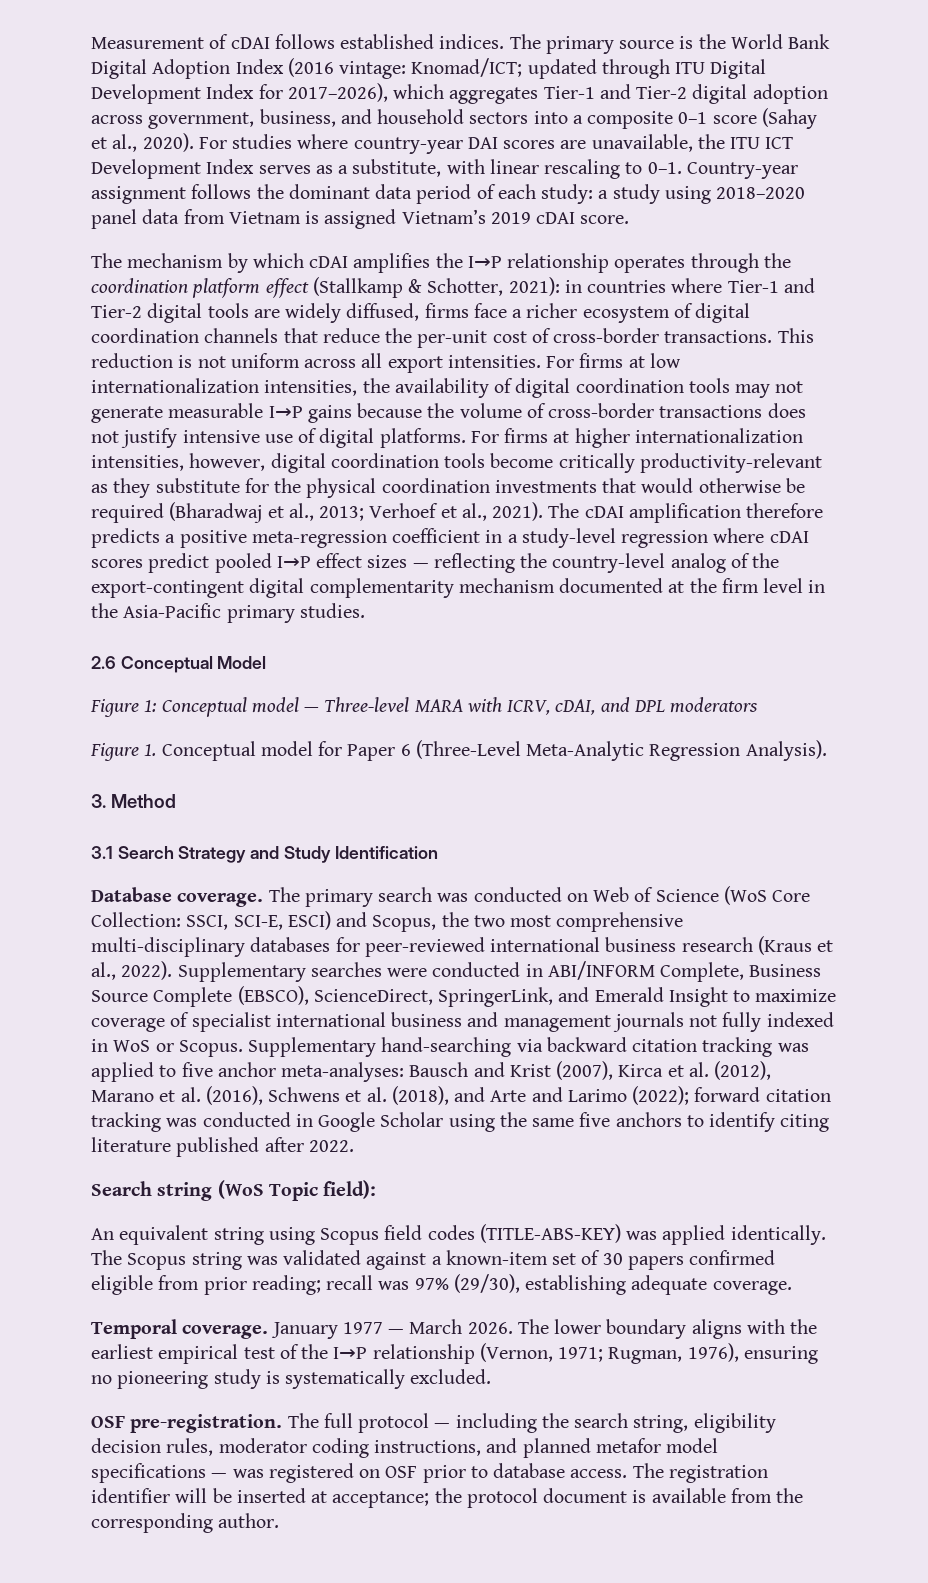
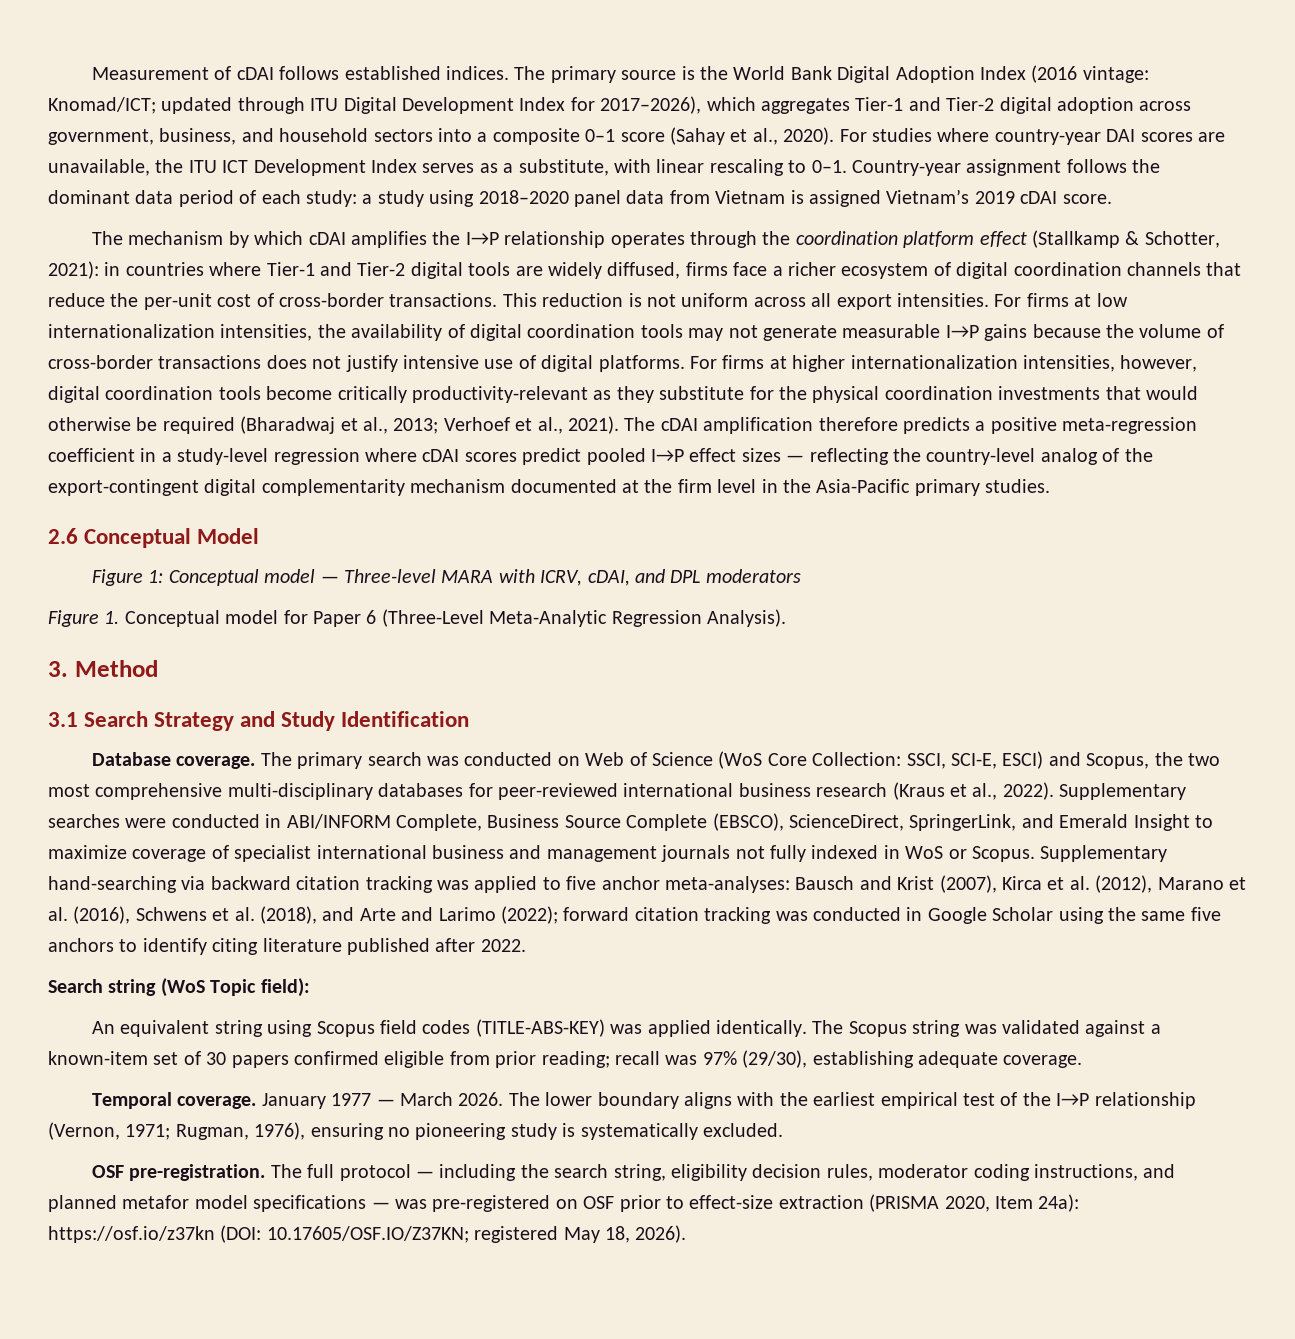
[268,1463,354,1483] registered -> [432,1195,551,1212] pre-registered
[493,1463,768,1483] [91,1488,804,1508] [91,1513,280,1533] database access. The registration identifier will be inserted at acceptance; the protocol document is available from the corresponding author. -> [689,1194,1080,1212] [48,1225,687,1243] effect-size extraction (PRISMA 2020, Item 24a): https://osf.io/z37kn (DOI: 10.17605/OSF.IO/Z37KN; registered May 18, 2026).

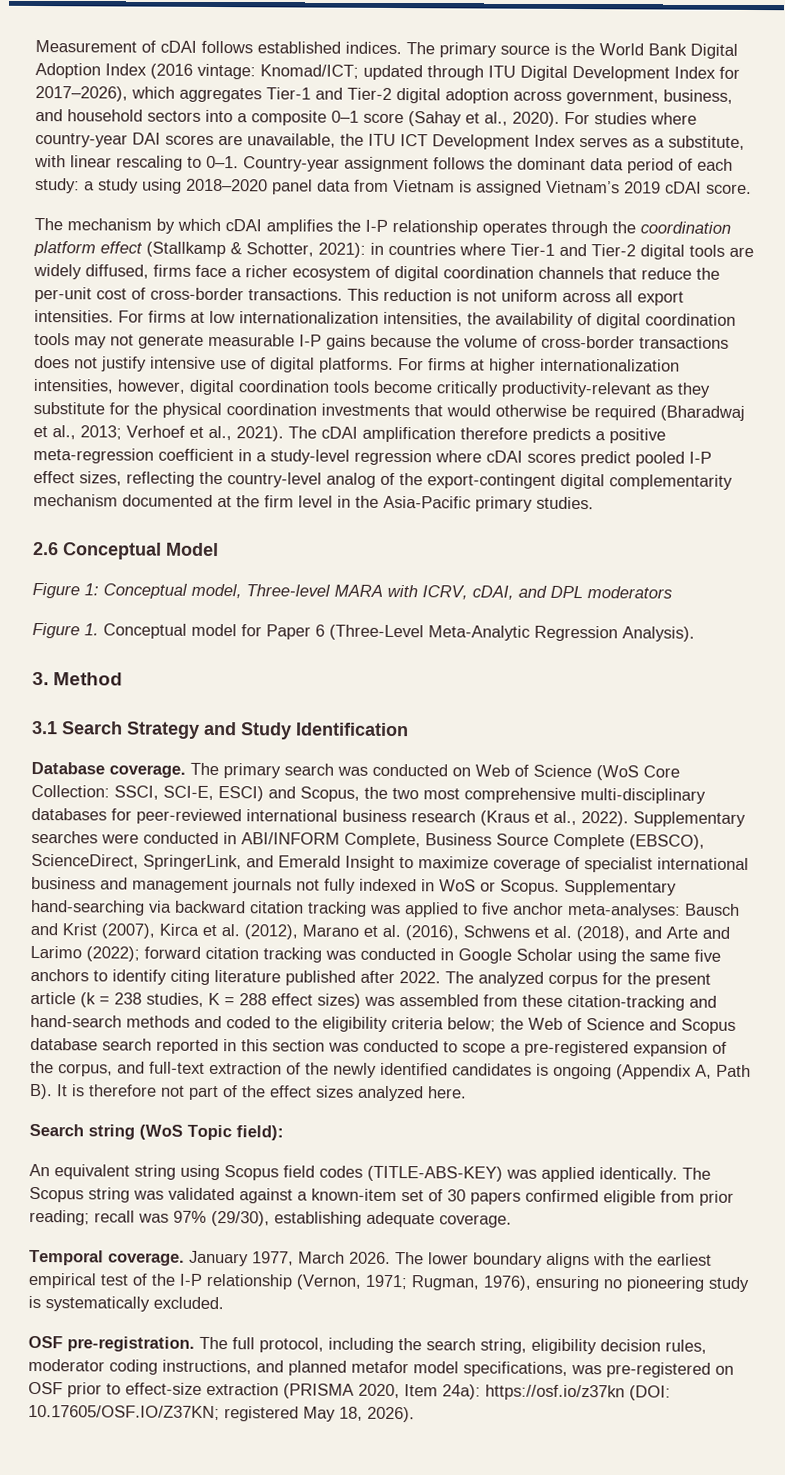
[465,232,499,245] I→P -> [365,219,388,232] I-P
[945,325,979,338] I→P -> [299,334,322,347] I-P
[650,448,805,462] I→P effect sizes — -> [689,451,712,464] [33,470,122,486] I-P effect sizes,
[264,569,339,583] model — -> [191,583,242,599] model,
(526, 945) none -> [445,971,711,988] [30,991,717,1011] [30,1014,736,1034] [30,1037,727,1057] [30,1060,751,1080] [29,1083,467,1102] The analyzed corpus for the present article (k = 238 studies, K = 288 effect sizes) was assembled from these citation-tracking and hand-search methods and coded to the eligibility criteria below; the Web of Science and Scopus database search reported in this section was conducted to scope a pre-registered expansion of the corpus, and full-text extraction of the newly identified candidates is ongoing (Appendix A, Path B). It is therefore not part of the effect sizes analyzed here.
[331,1093,395,1106] 1977 — -> [252,1251,294,1266] 1977,
[1056,1093,1090,1106] I→P -> [179,1273,203,1286] I-P
[339,1164,434,1181] protocol — -> [259,1337,324,1353] protocol,
[253,1195,390,1212] specifications — -> [463,1361,568,1377] specifications,

